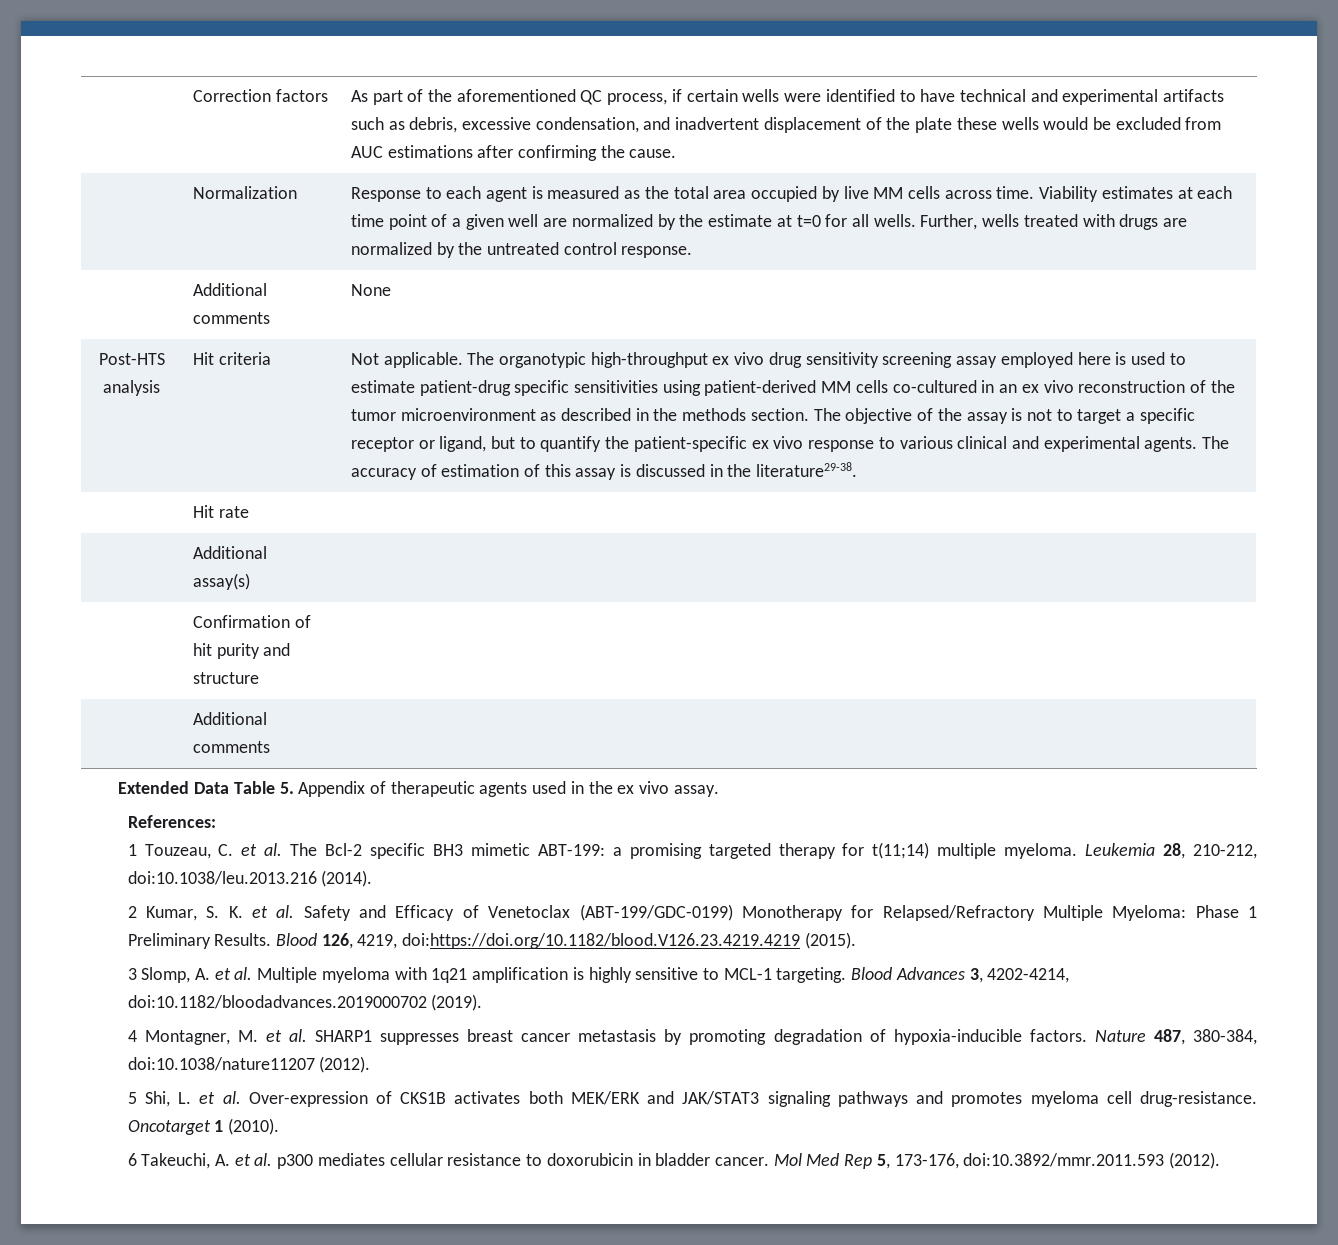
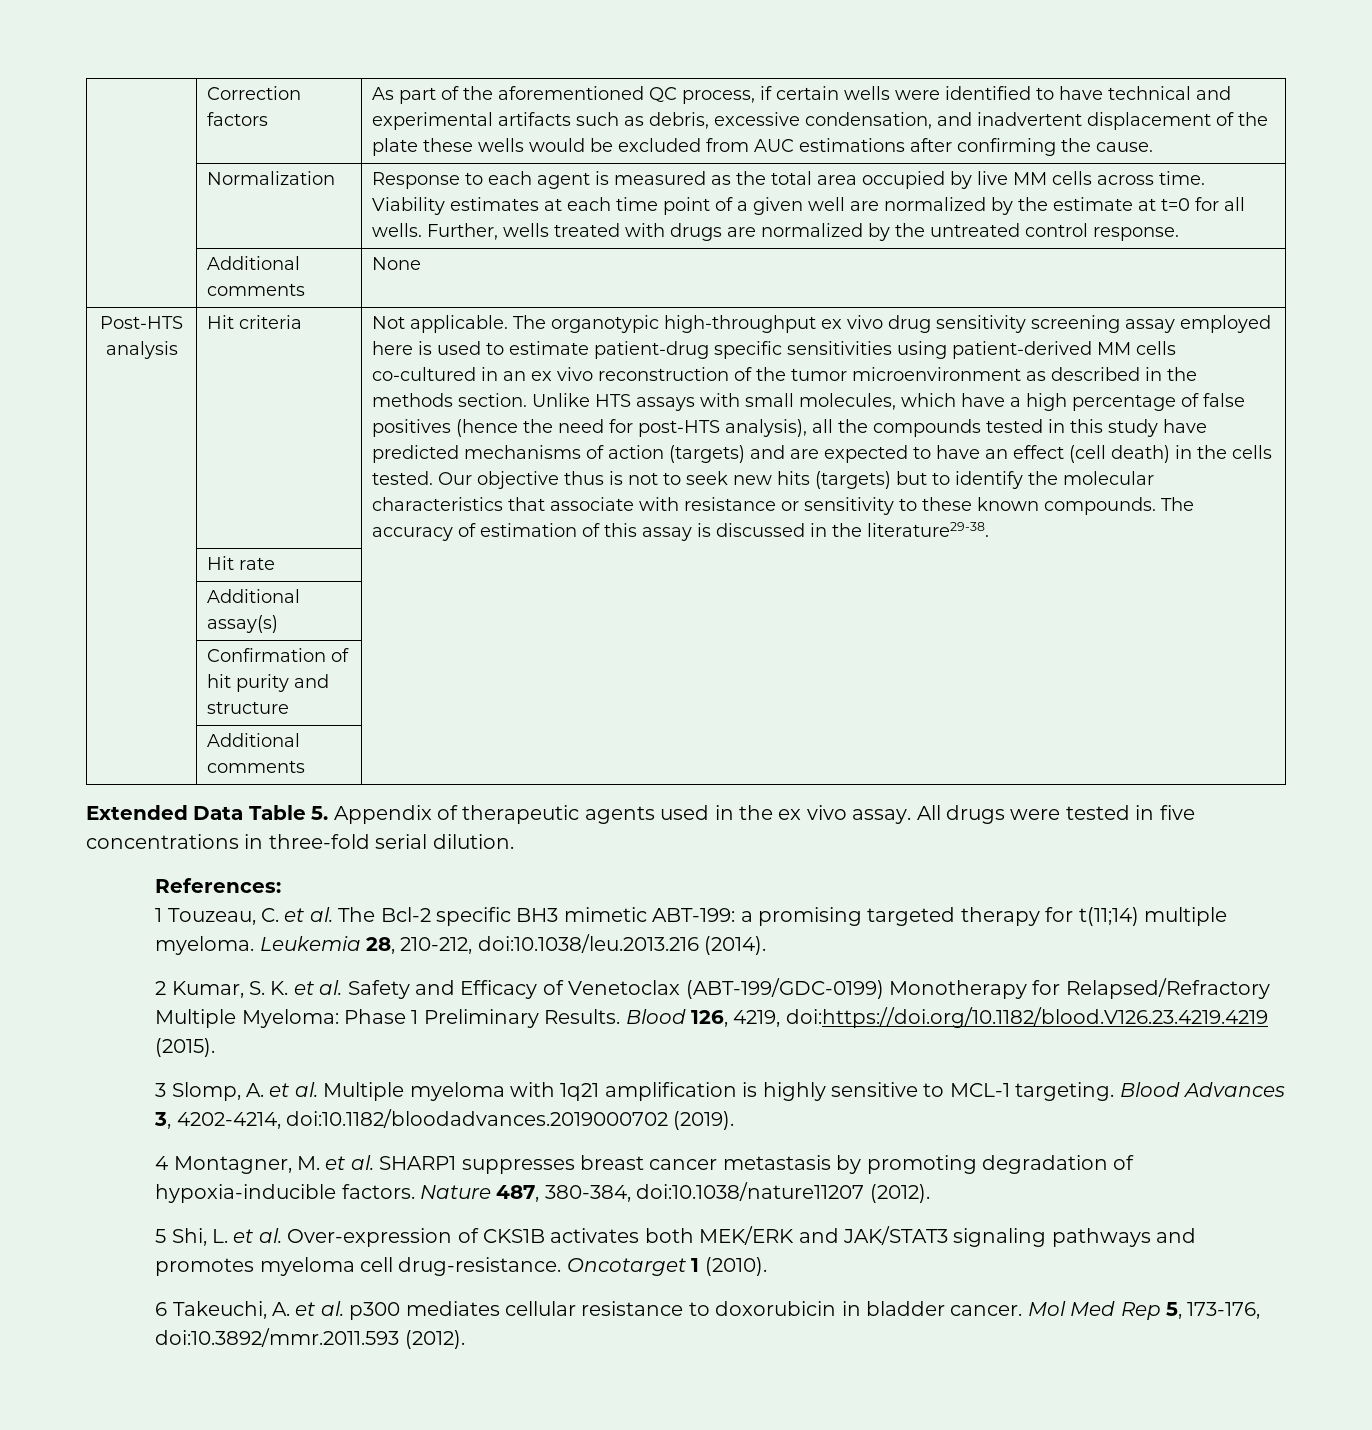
[813,408,1195,424] [350,436,1198,452] The objective of the assay is not to target a specific receptor or ligand, but to quantify the patient-specific ex vivo response to various clinical and experimental agents. -> [531,393,1245,411] [371,419,1207,437] [371,445,1272,463] [371,471,1154,489] [371,497,1156,515] Unlike HTS assays with small molecules, which have a high percentage of false positives (hence the need for post-HTS analysis), all the compounds tested in this study have predicted mechanisms of action (targets) and are expected to have an effect (cell death) in the cells tested. Our objective thus is not to seek new hits (targets) but to identify the molecular characteristics that associate with resistance or sensitivity to these known compounds.
(719, 791) none -> [916,805,1195,824] [86,834,514,849] All drugs were tested in five concentrations in three-fold serial dilution.

